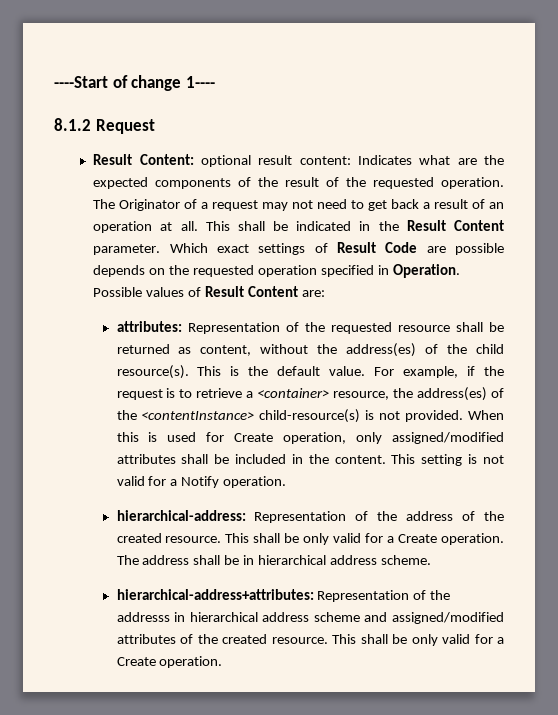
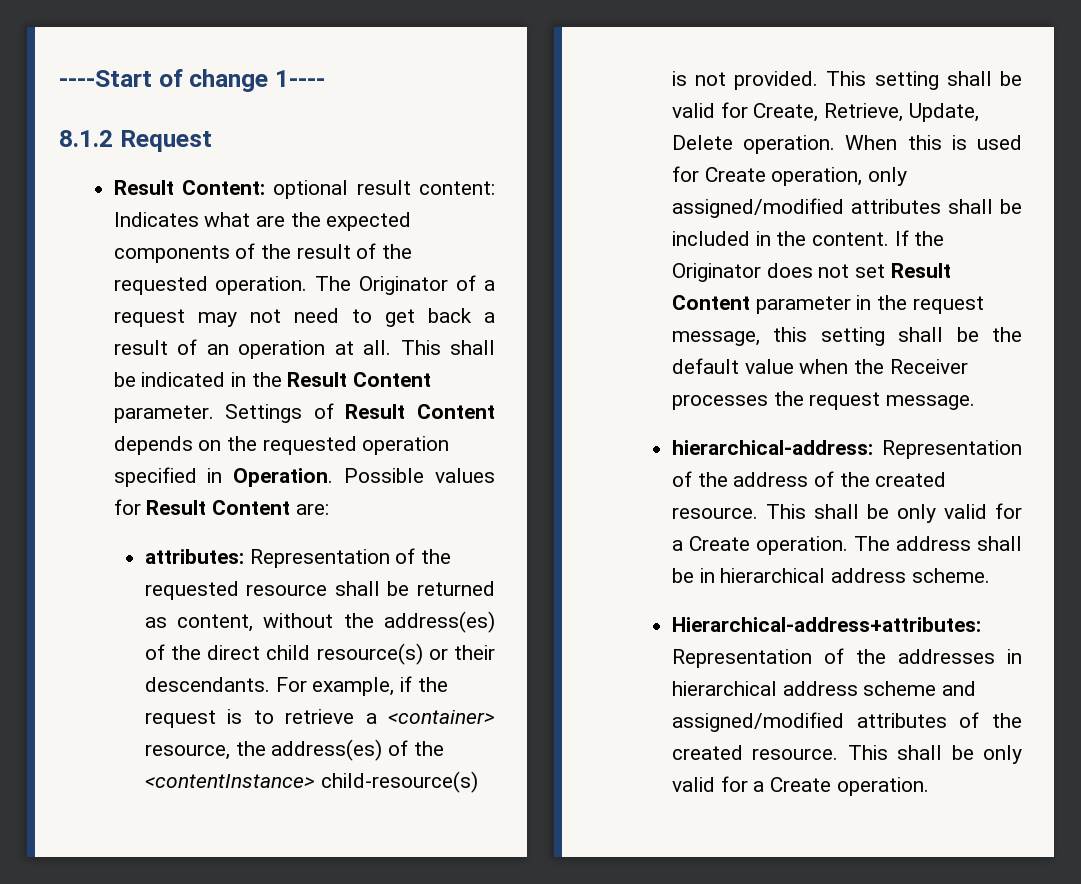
[169,242,504,255] Which exact settings of Result Code are possible -> [225,403,495,423] Settings of Result Content
[188,287,202,297] of -> [113,499,141,515] for
[476,344,505,354] [116,365,366,379] child resource(s). This is the default value. -> [207,643,495,665] [144,677,270,692] direct child resource(s) or their descendants.
(464, 416) none -> [826,71,1022,90] [671,102,979,122] [671,135,836,154] This setting shall be valid for Create, Retrieve, Update, Delete operation.
[391,454,505,466] [116,476,287,488] This setting is not valid for a Notify operation. -> [894,230,945,246] [671,263,951,282] [671,295,984,314] [671,327,1022,346] [671,358,968,374] [671,391,975,410] If the Originator does not set Result Content parameter in the request message, this setting shall be the default value when the Receiver processes the request message.
[116,589,451,602] [116,612,170,622] hierarchical-address+attributes: Representation of the addresss -> [671,617,981,632] [671,648,995,668] Hierarchical-address+attributes: Representation of the addresses

